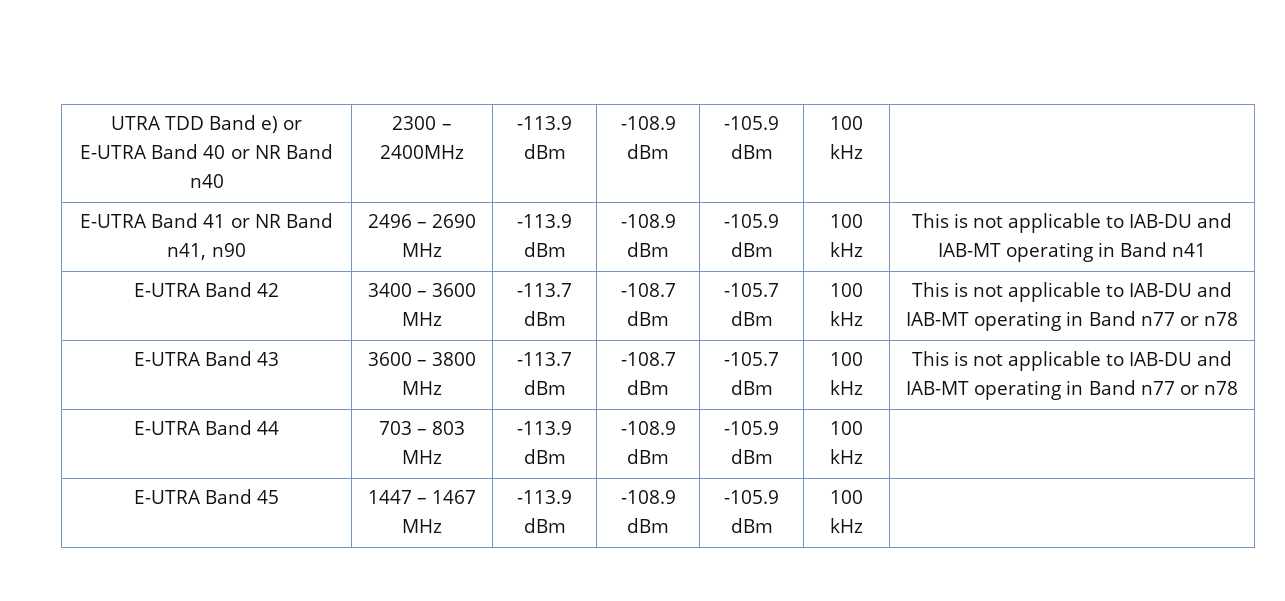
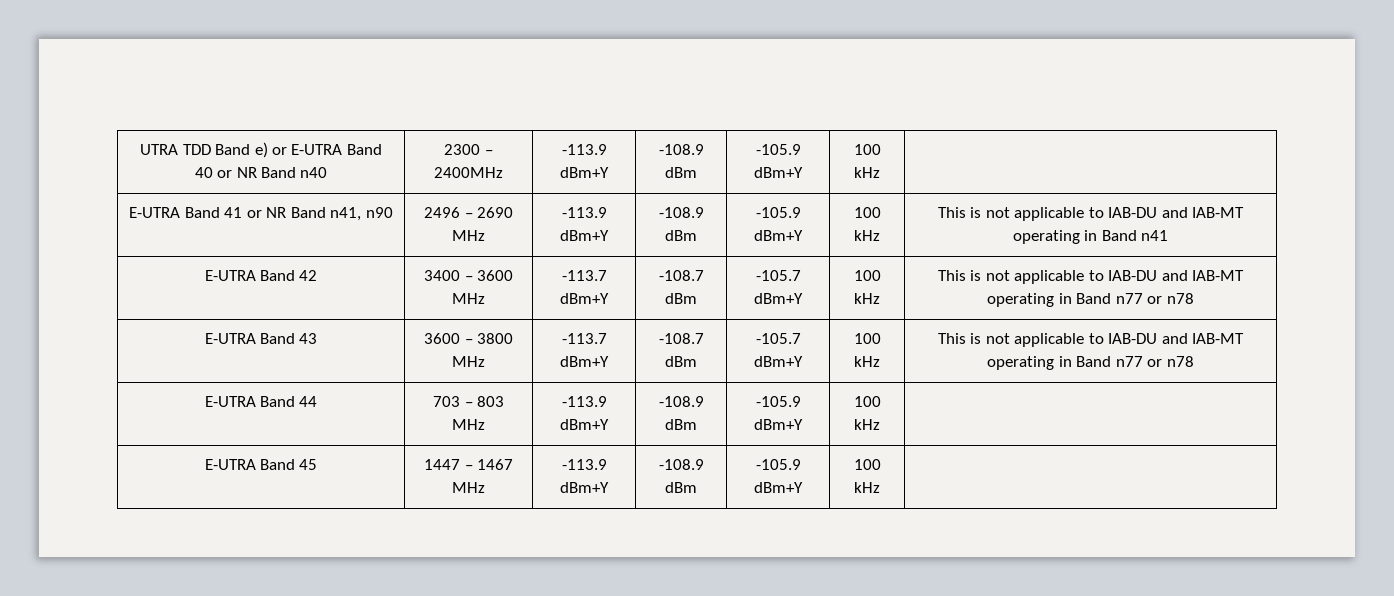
[523,144,566,159] [620,116,676,130] [627,144,669,159] [724,116,779,130] [730,144,773,159] dBm | -108.9 dBm | -105.9 dBm -> [560,167,609,178] [658,144,704,155] [665,167,698,178] [755,144,801,155] [754,167,804,178] dBm+Y | -108.9 dBm | -105.9 dBm+Y
[523,242,566,257] [620,214,676,228] [627,242,669,257] [724,214,779,228] [730,242,773,257] dBm | -108.9 dBm | -105.9 dBm -> [560,230,609,241] [658,207,704,218] [665,230,698,241] [755,207,801,218] [754,230,804,241] dBm+Y | -108.9 dBm | -105.9 dBm+Y
[523,311,566,326] [620,283,676,297] [627,311,669,326] [724,283,779,297] [730,311,773,326] dBm | -108.7 dBm | -105.7 dBm -> [560,293,609,304] [658,270,704,281] [665,293,698,304] [755,270,801,281] [754,293,804,304] dBm+Y | -108.7 dBm | -105.7 dBm+Y
[523,380,566,395] [620,352,676,366] [627,380,669,395] [724,352,779,366] [730,380,773,395] dBm | -108.7 dBm | -105.7 dBm -> [560,356,609,367] [658,333,704,344] [665,356,698,367] [755,333,801,344] [754,356,804,367] dBm+Y | -108.7 dBm | -105.7 dBm+Y
[523,449,566,464] [620,421,676,435] [627,449,669,464] [724,421,779,435] [730,449,773,464] dBm | -108.9 dBm | -105.9 dBm -> [560,419,609,430] [658,396,704,407] [665,419,698,430] [755,396,801,407] [754,419,804,430] dBm+Y | -108.9 dBm | -105.9 dBm+Y
[523,518,566,533] [620,490,676,504] [627,518,669,533] [724,490,779,504] [730,518,773,533] dBm | -108.9 dBm | -105.9 dBm -> [560,482,609,493] [658,459,704,470] [665,482,698,493] [755,459,801,470] [754,482,804,493] dBm+Y | -108.9 dBm | -105.9 dBm+Y

